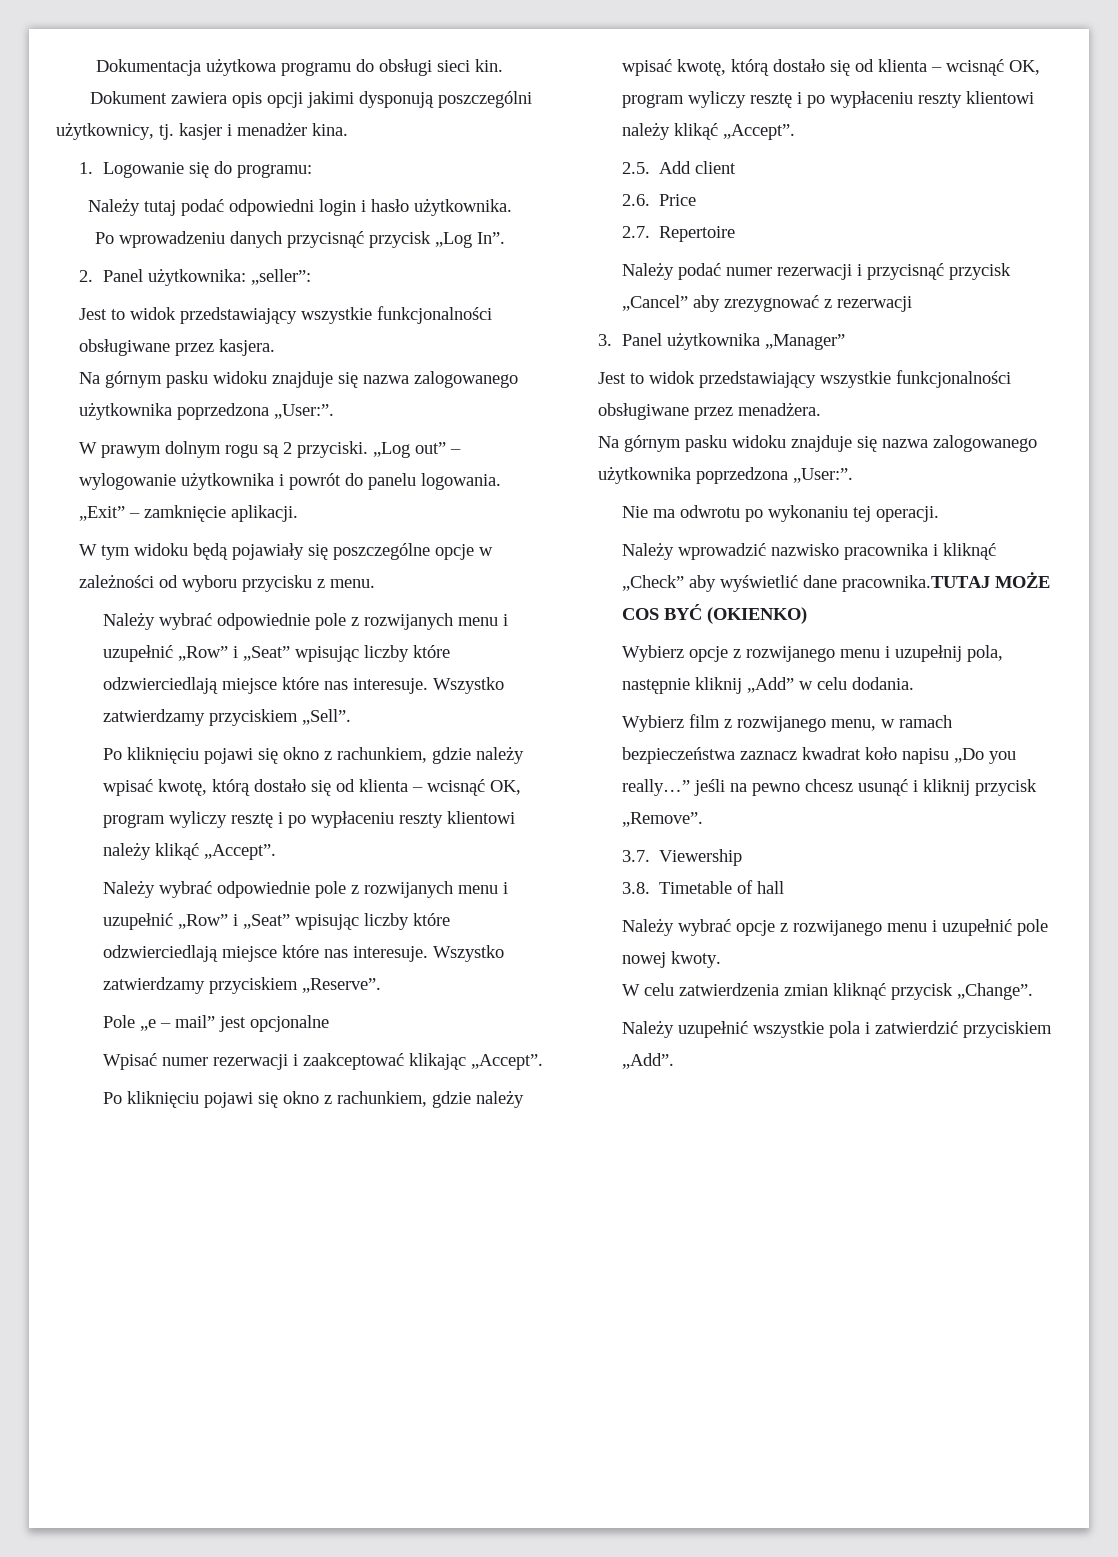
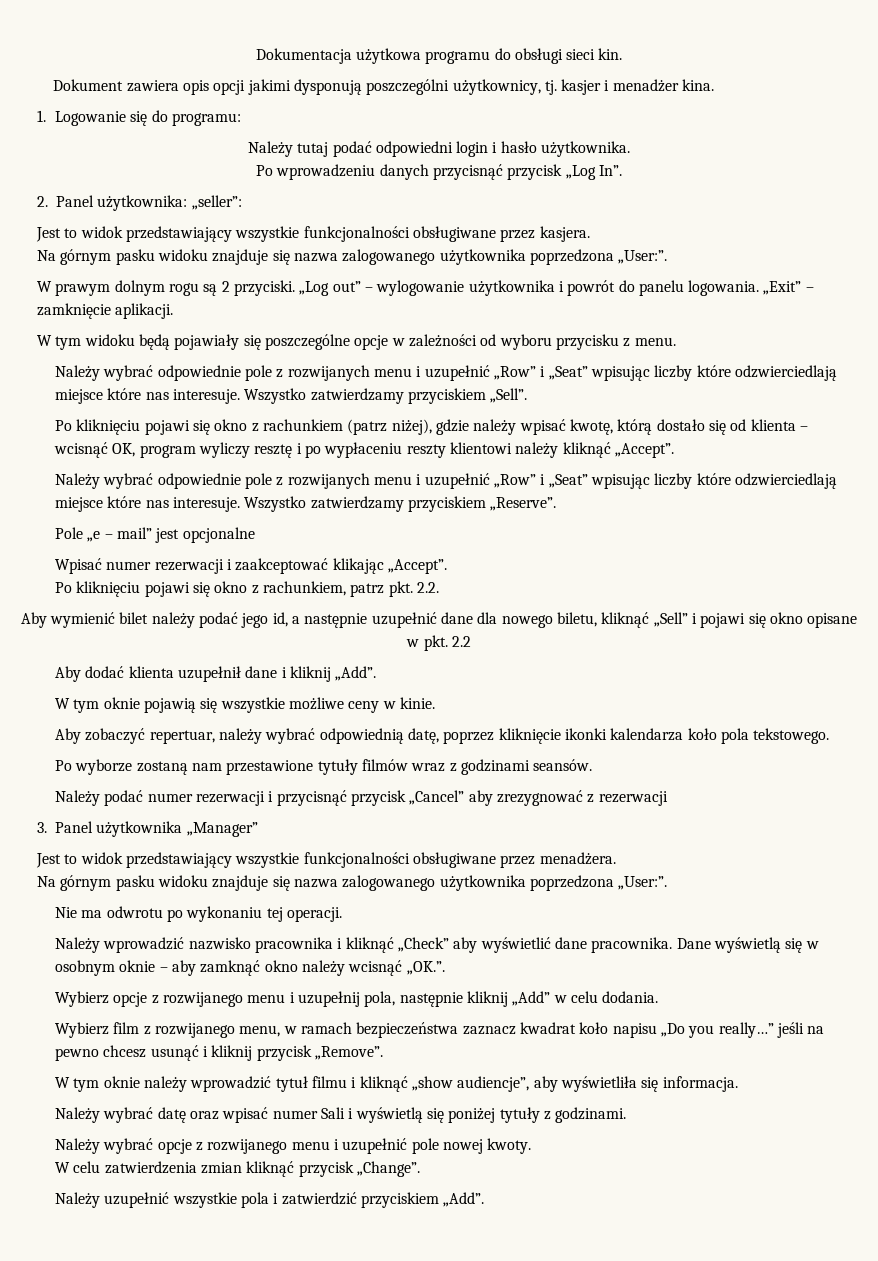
[336,747,427,763] rachunkiem, -> [262,419,432,435] rachunkiem (patrz niżej),
[154,843,199,860] klikąć -> [562,442,611,458] kliknąć
[431,1090,524,1108] [621,59,1040,76] [621,91,1034,108] [621,122,795,140] [621,161,736,174] [621,194,696,206] [621,226,735,242] gdzie należy wpisać kwotę, którą dostało się od klienta – wcisnąć OK, program wyliczy resztę i po wypłaceniu reszty klientowi należy klikąć „Accept”. // 2.5. Add client // 2.6. Price // 2.7. Repertoire -> [350,581,439,597] [20,612,858,628] [406,635,471,651] [55,666,377,682] [55,697,435,713] [55,728,830,744] [55,759,593,775] patrz pkt. 2.2. // Aby wymienić bilet należy podać jego id, a następnie uzupełnić dane dla nowego biletu, kliknąć „Sell” i pojawi się okno opisane w pkt. 2.2 // Aby dodać klienta uzupełnił dane i kliknij „Add”. // W tym oknie pojawią się wszystkie możliwe ceny w kinie. // Aby zobaczyć repertuar, należy wybrać odpowiednią datę, poprzez kliknięcie ikonki kalendarza koło pola tekstowego. // Po wyborze zostaną nam przestawione tytuły filmów wraz z godzinami seansów.
[841,572,1050,592] [621,604,807,624] pracownika.TUTAJ MOŻE COS BYĆ (OKIENKO) -> [591,937,819,953] [55,960,445,976] pracownika. Dane wyświetlą się w osobnym oknie – aby zamknąć okno należy wcisnąć „OK.”.
[621,849,742,866] [621,880,784,894] 3.7. Viewership // 3.8. Timetable of hall -> [55,1076,738,1092] [55,1107,627,1123] W tym oknie należy wprowadzić tytuł filmu i kliknąć „show audiencje”, aby wyświetliła się informacja. // Należy wybrać datę oraz wpisać numer Sali i wyświetlą się poniżej tytuły z godzinami.

